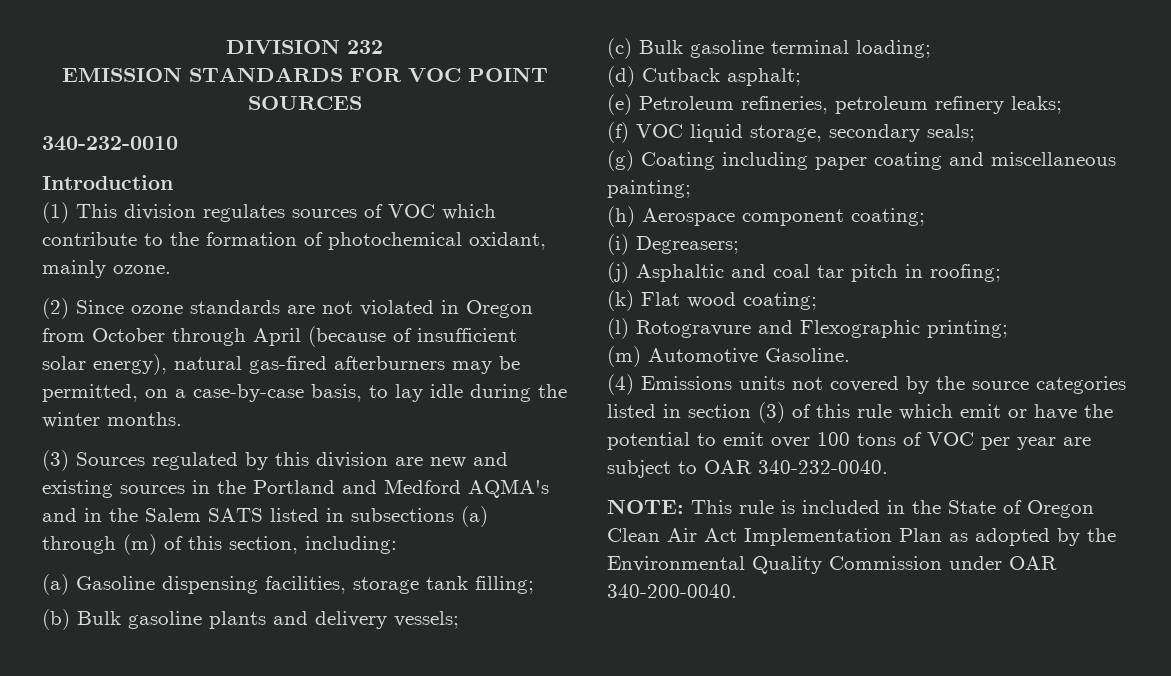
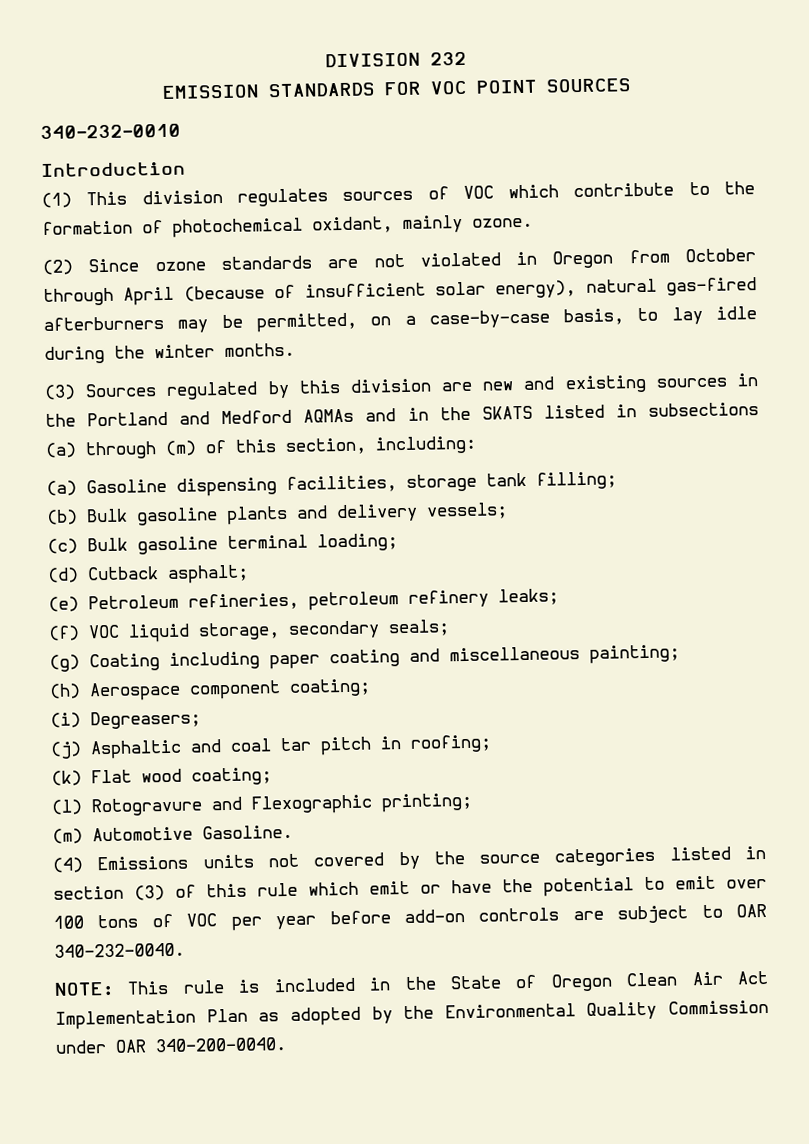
[468,479,549,498] AQMA's -> [303,408,355,423] AQMAs
[145,508,263,522] Salem SATS -> [481,405,533,420] SKATS
(1056, 443) none -> [329,907,560,925] before add-on controls

